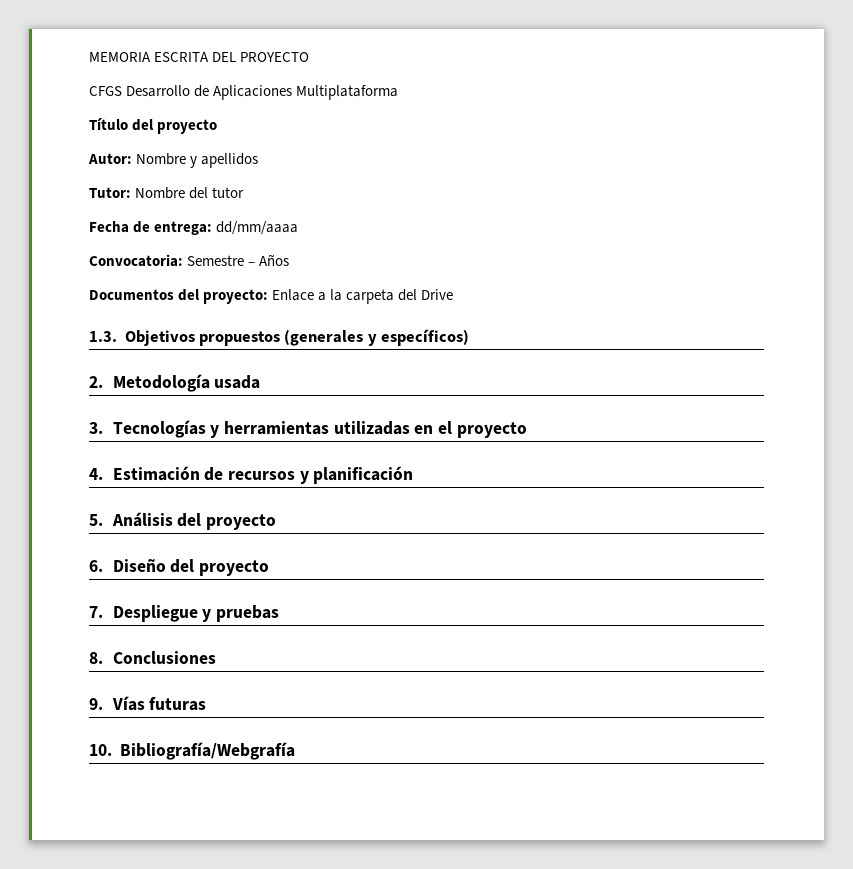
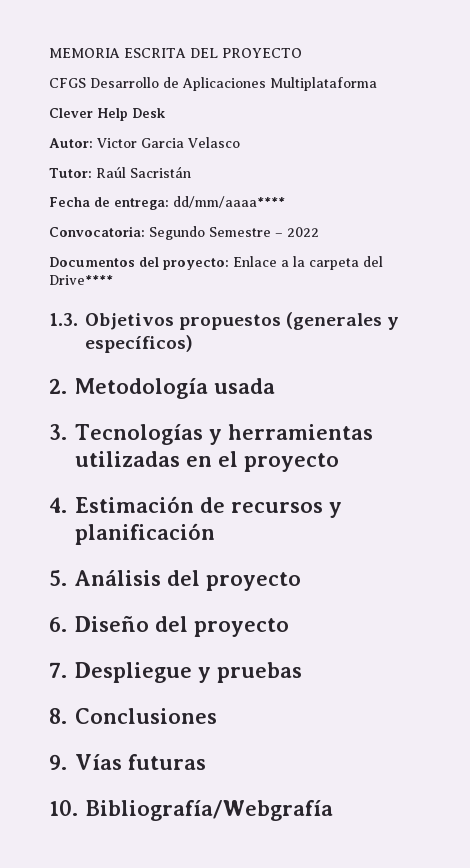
[89,118,218,134] [88,153,259,168] [89,187,245,199] Título del proyecto // Autor: Nombre y apellidos // Tutor: Nombre del tutor -> [49,108,166,121] [49,137,240,148] [49,166,191,178] Clever Help Desk // Autor: Victor Garcia Velasco // Tutor: Raúl Sacristán
[216,221,299,235] dd/mm/aaaa -> [173,196,285,208] dd/mm/aaaa****
(183, 260) none -> [149,226,205,240] Segundo
[259,254,290,266] Años -> [287,227,319,237] 2022
[421,289,454,300] Drive -> [49,275,113,285] Drive****

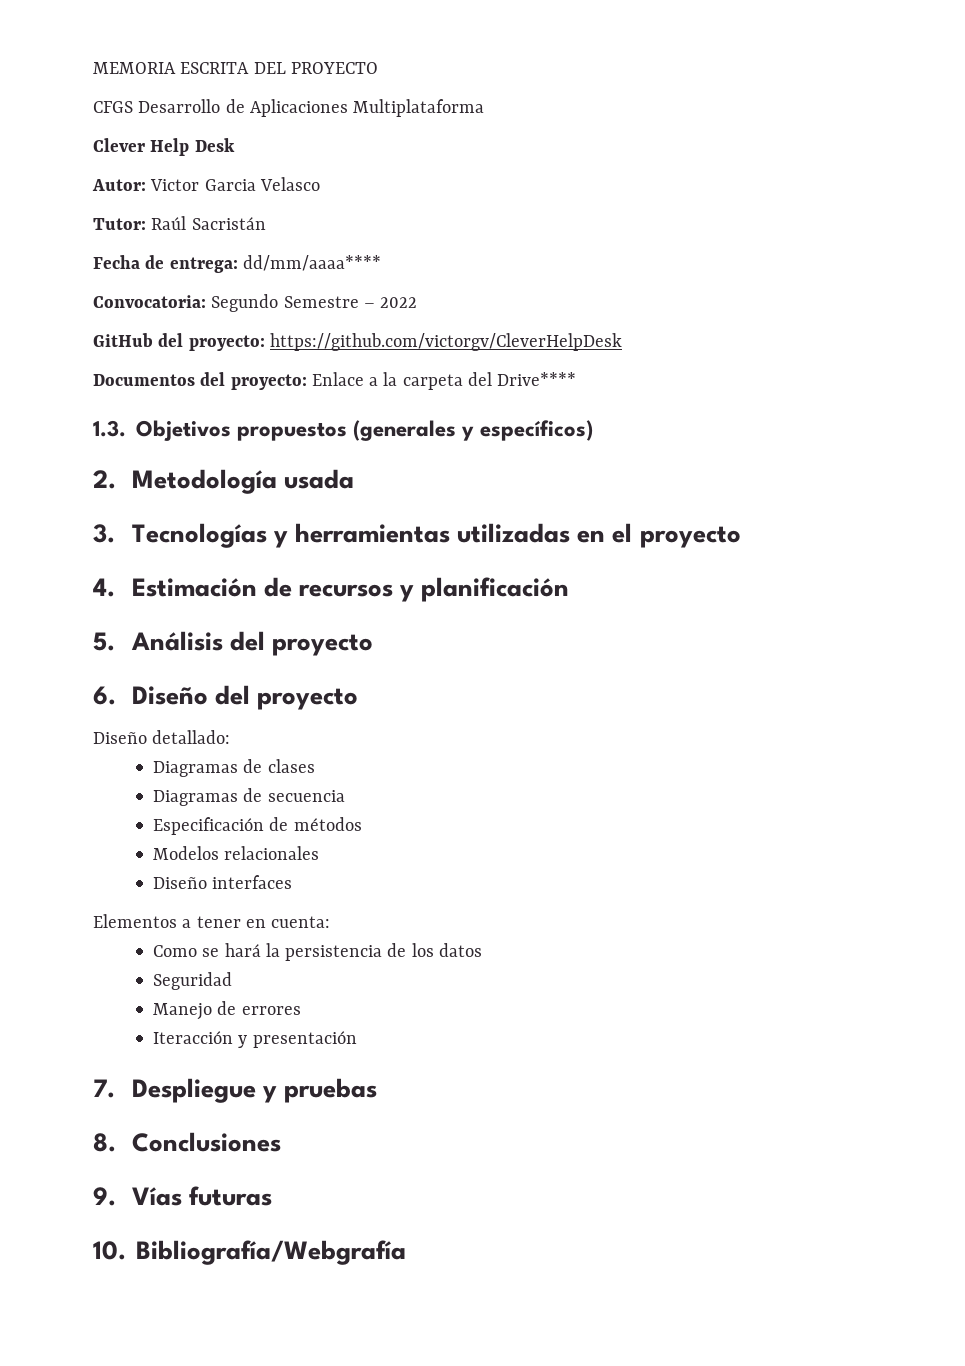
(319, 232) none -> [93,333,622,351] // GitHub del proyecto: https://github.com/victorgv/CleverHelpDesk
(290, 627) none -> [93,730,231,744] [153,759,315,777] [153,788,345,806] [153,817,362,835] [153,846,320,860] [153,875,293,889] [93,914,331,928] [153,943,482,961] [153,972,233,990] [153,1001,301,1020] [153,1031,357,1048] // Diseño detallado: // Diagramas de clases // Diagramas de secuencia // Especificación de métodos // Modelos relacionales // Diseño interfaces // Elementos a tener en cuenta: // Como se hará la persistencia de los datos // Seguridad // Manejo de errores // Iteracción y presentación

